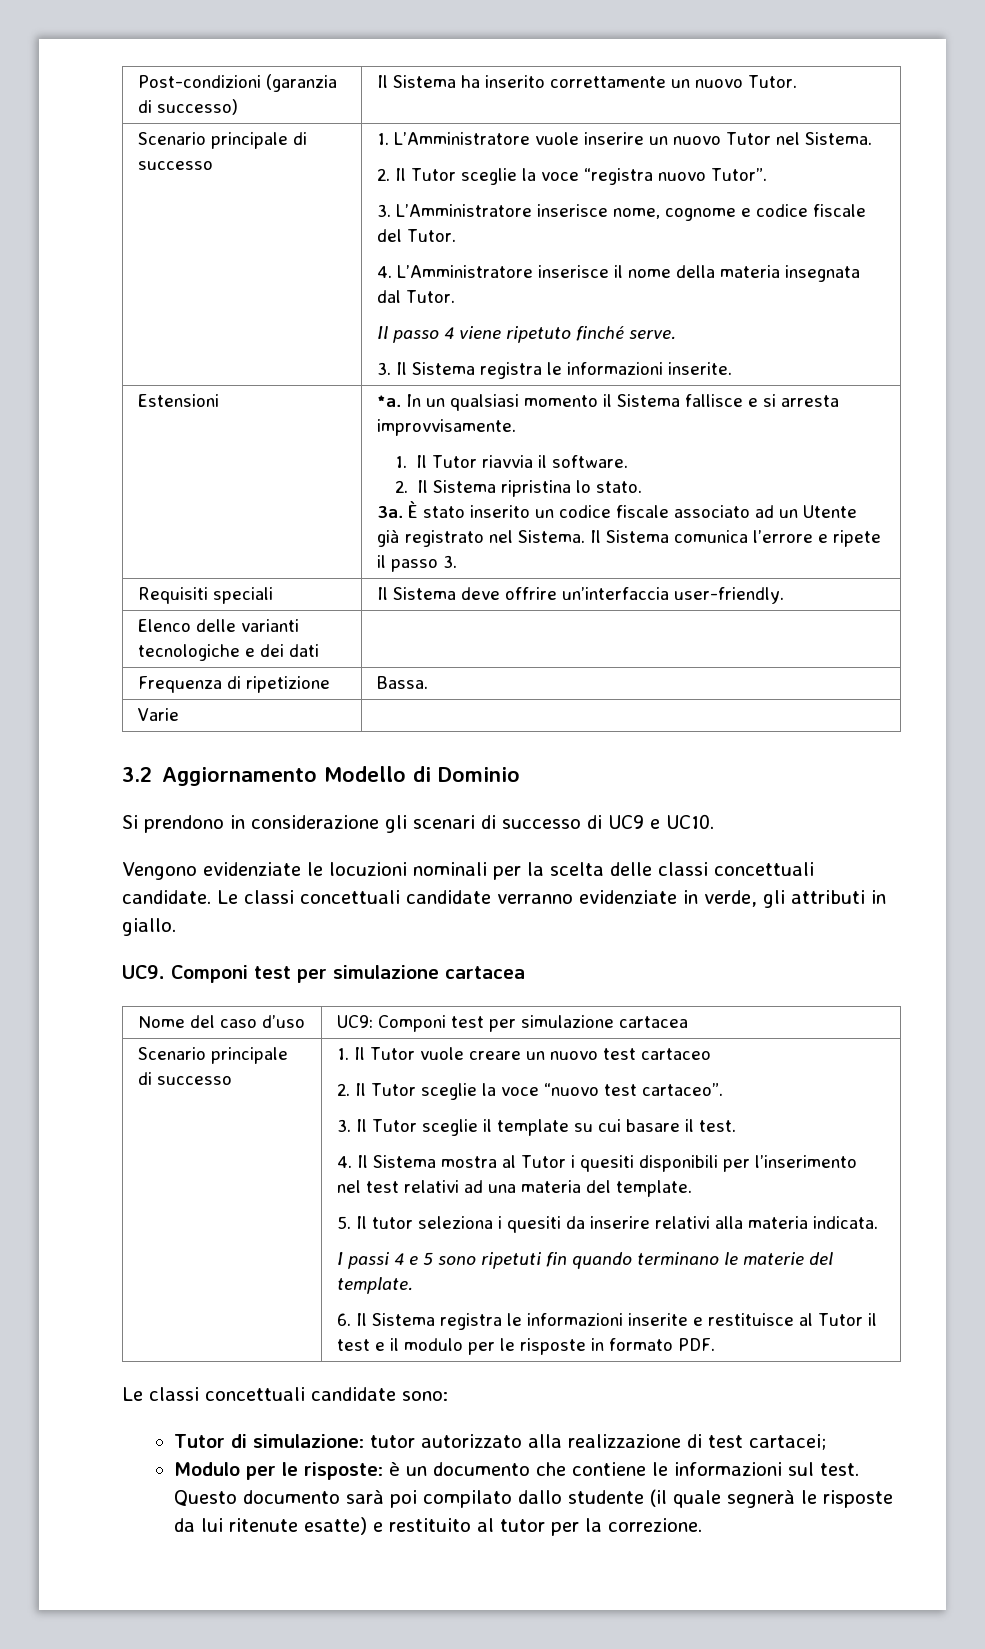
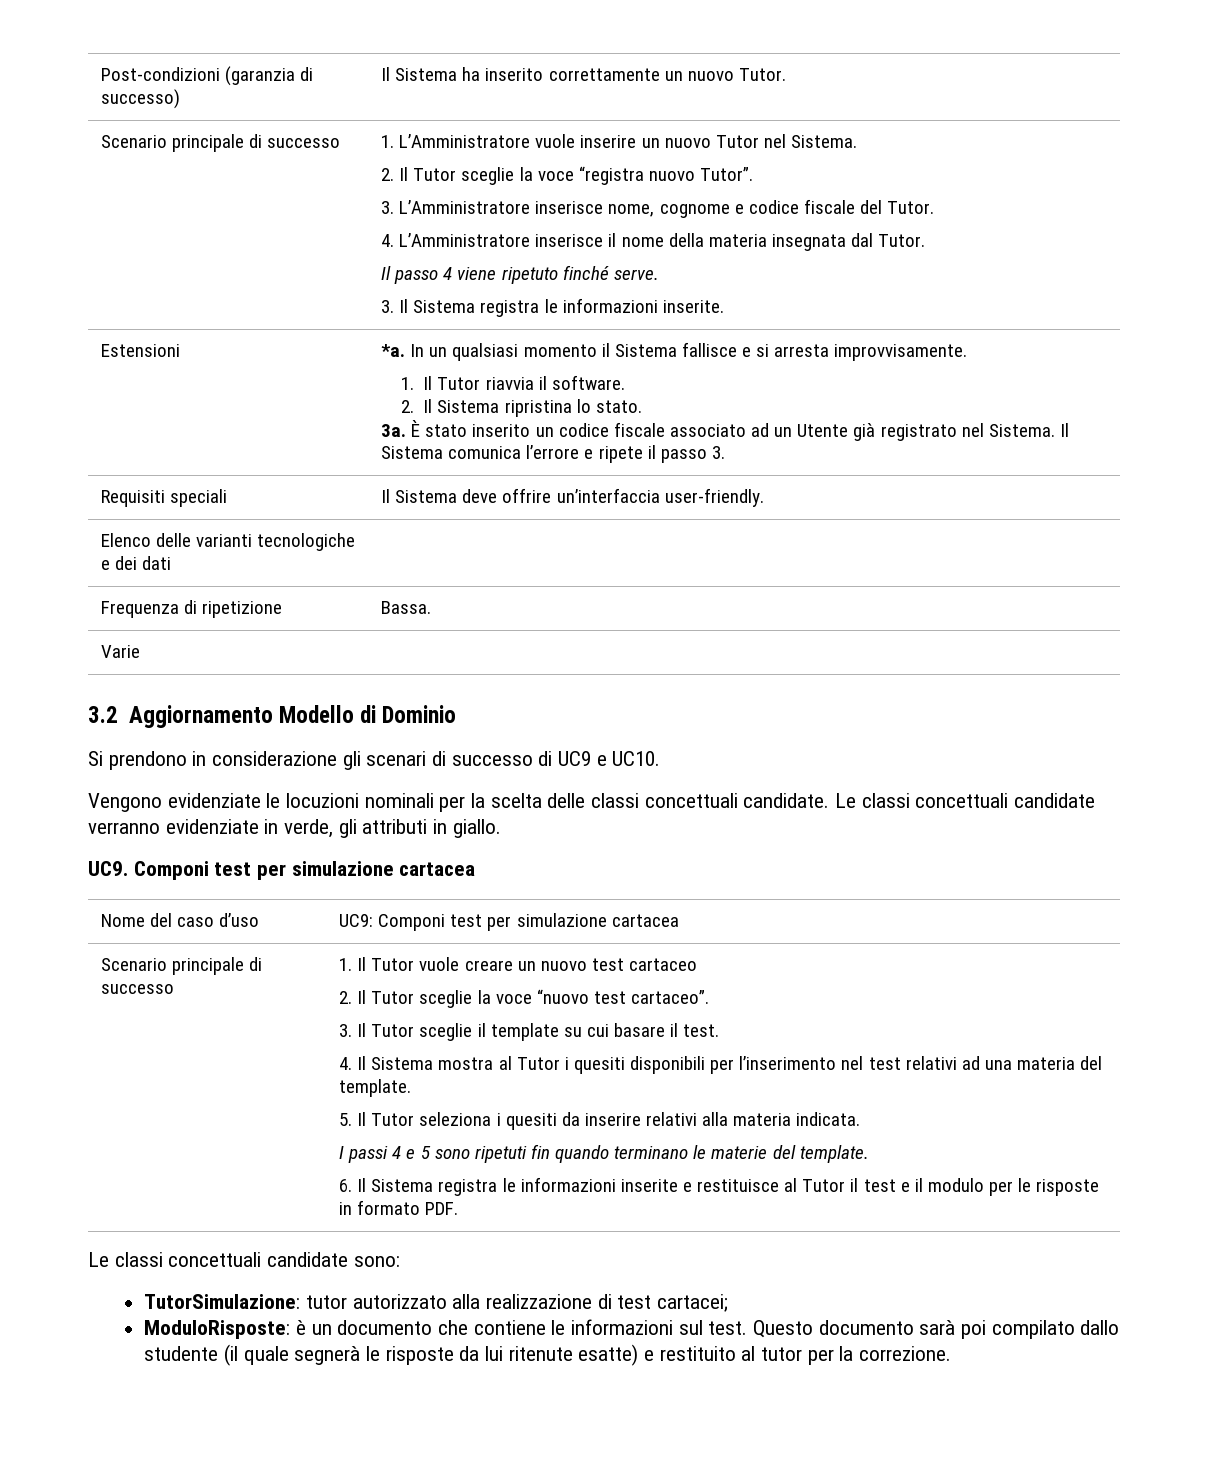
[372,1217,414,1229] tutor -> [371,1113,415,1126] Tutor
[174,1434,364,1448] Tutor di simulazione: -> [144,1294,301,1309] TutorSimulazione:
[174,1462,384,1480] Modulo per le risposte: -> [144,1320,291,1339] ModuloRisposte:

